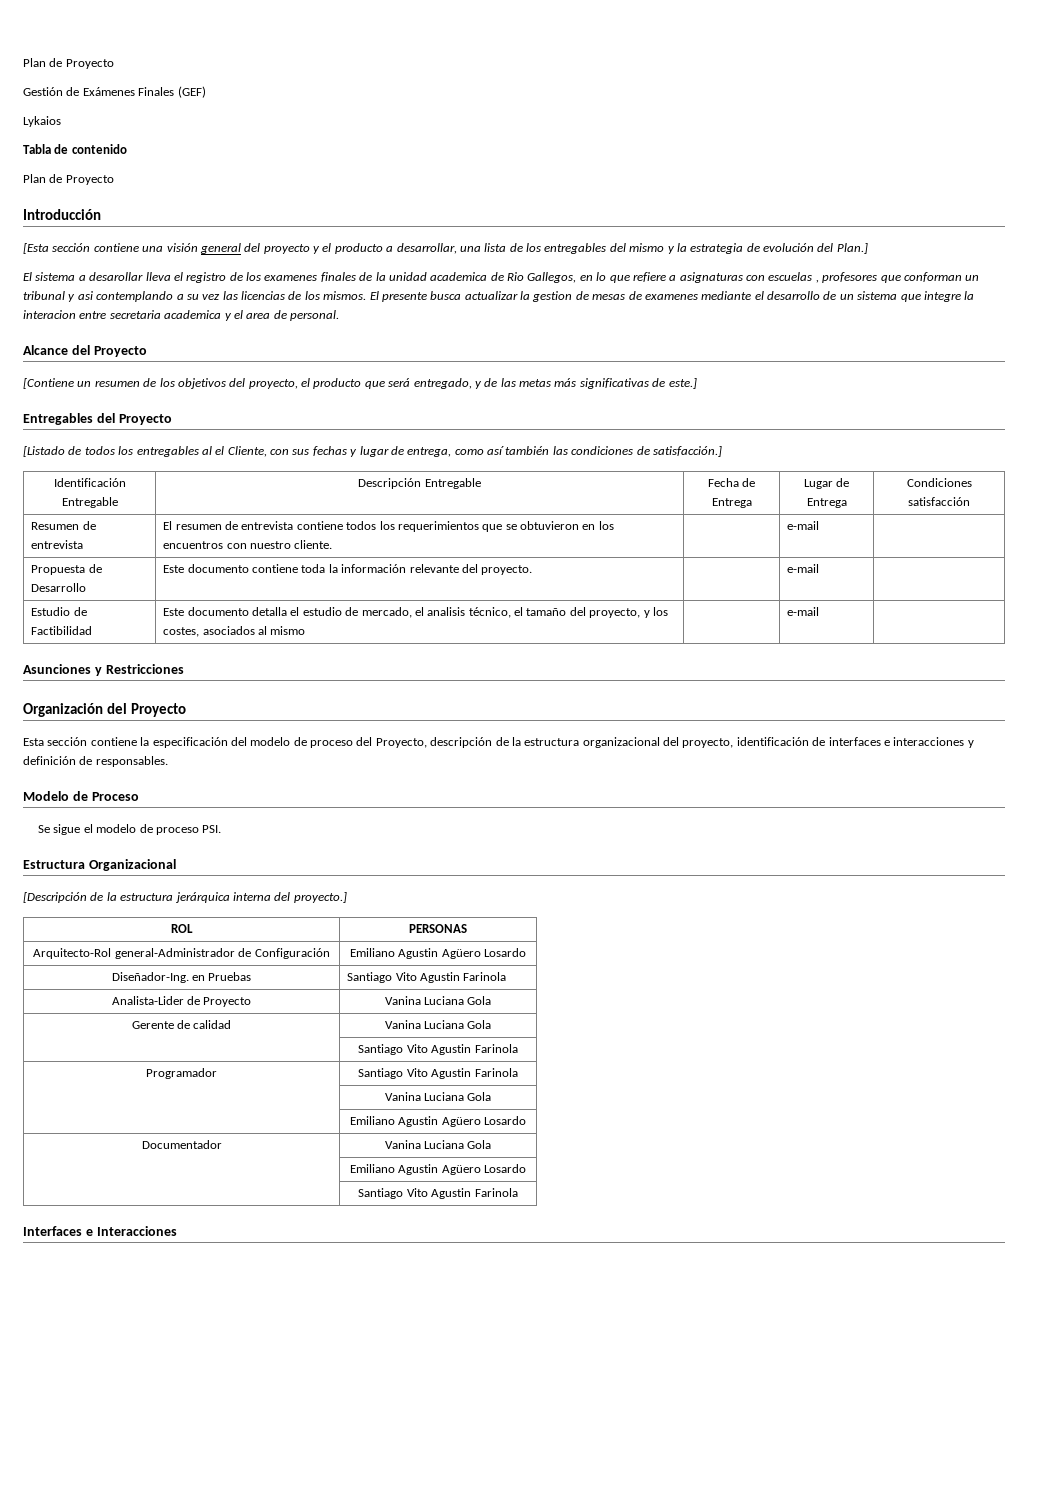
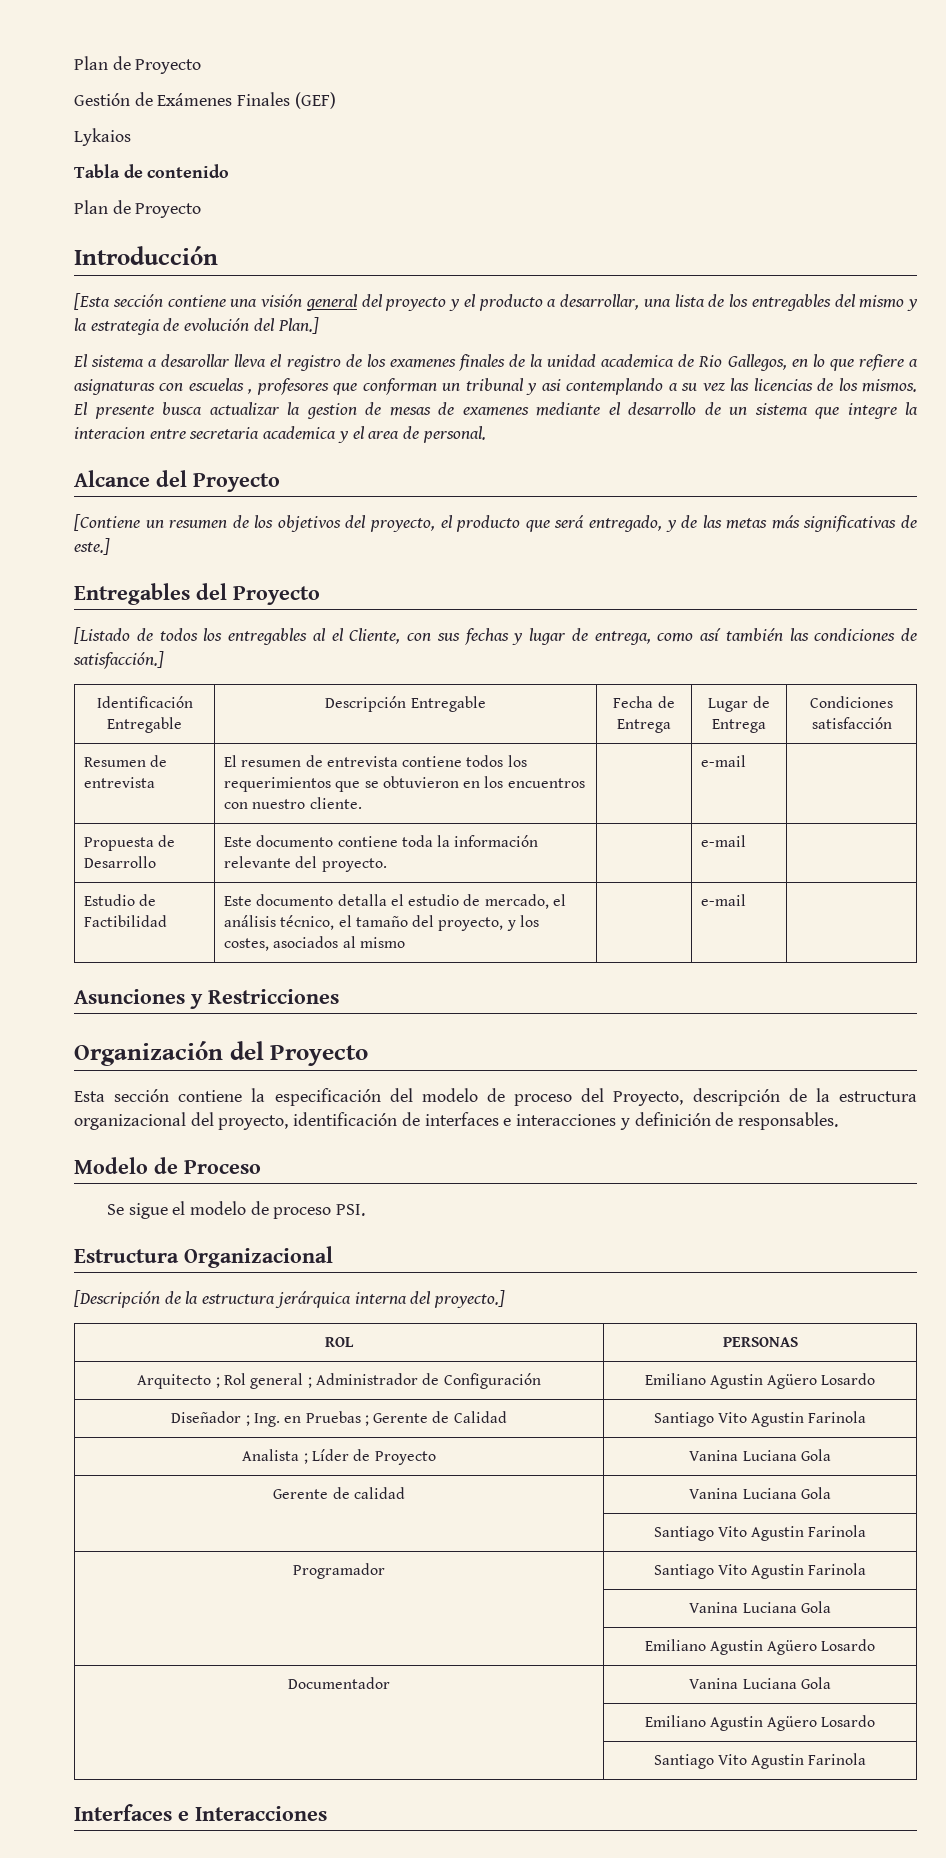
[427,607,466,616] analisis -> [223,915,276,927] análisis
[33,948,235,959] Arquitecto-Rol general-Administrador -> [137,1373,418,1389] Arquitecto ; Rol general ; Administrador
[111,972,189,983] Diseñador-Ing. -> [171,1411,280,1427] Diseñador ; Ing.
[347,972,507,983] [111,996,184,1005] | Santiago Vito Agustin Farinola // Analista-Lider -> [364,1411,507,1426] [653,1411,867,1427] [242,1449,349,1464] ; Gerente de Calidad | Santiago Vito Agustin Farinola // Analista ; Líder

